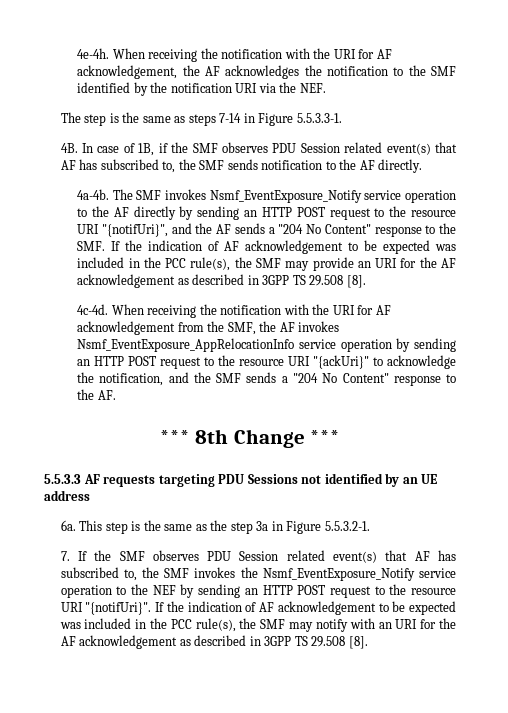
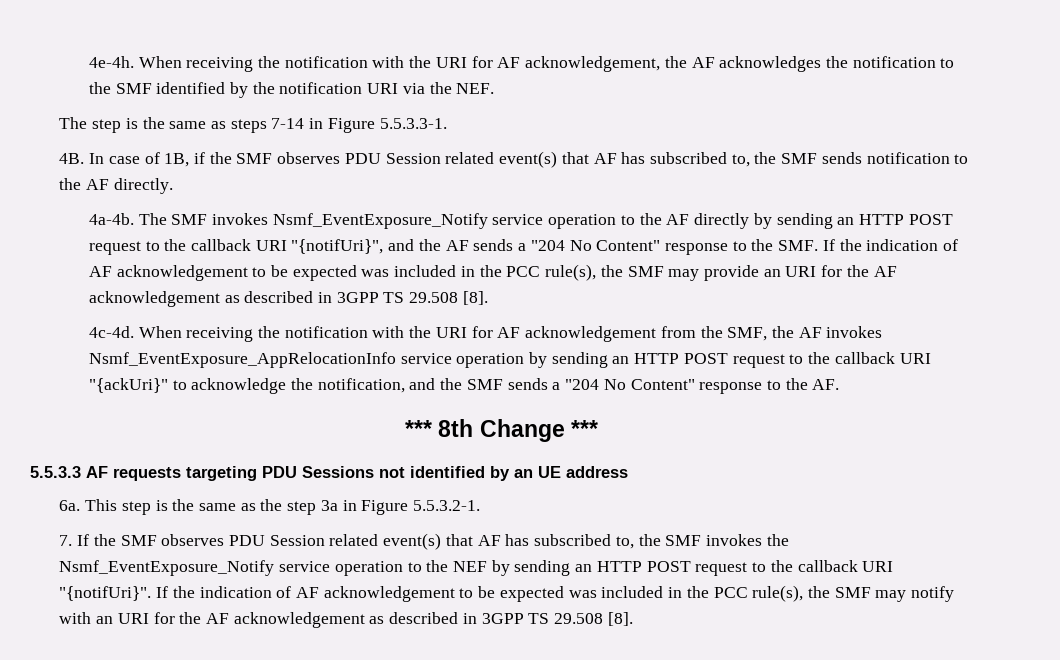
[411,210,457,217] resource -> [190,239,251,251] callback
[239,359,285,366] resource -> [834,352,895,364] callback
[410,588,456,595] resource -> [797,560,858,572] callback

